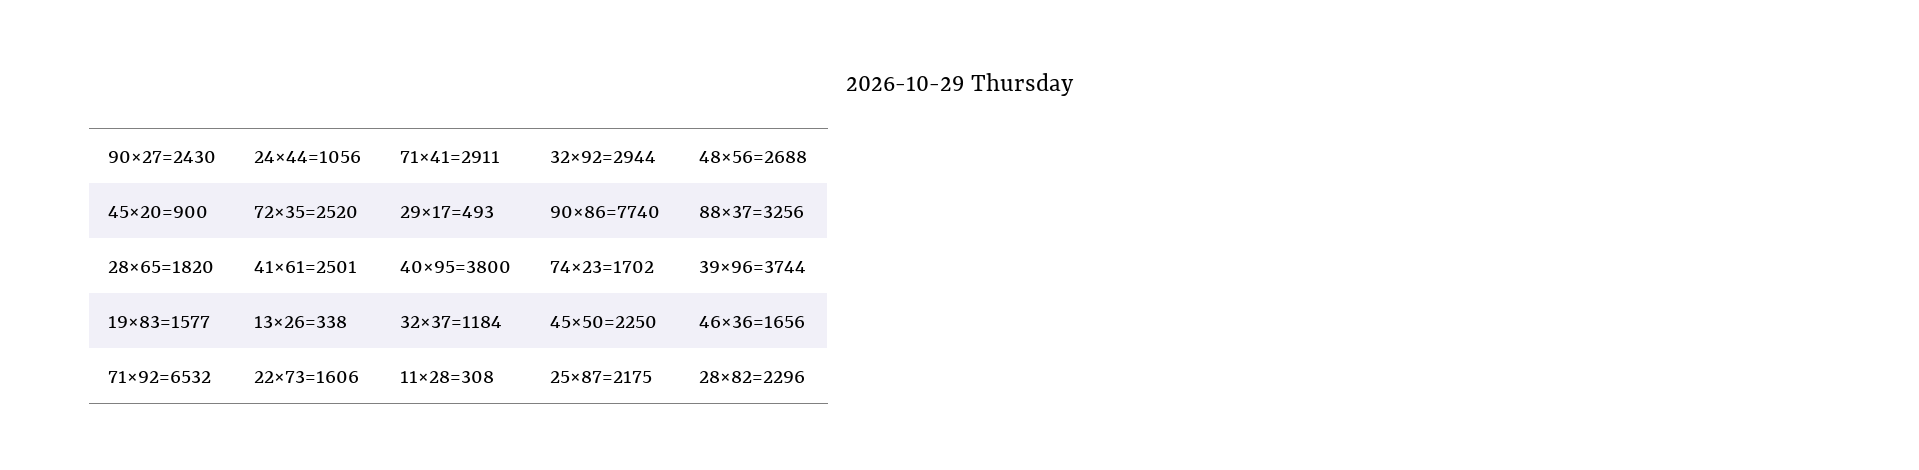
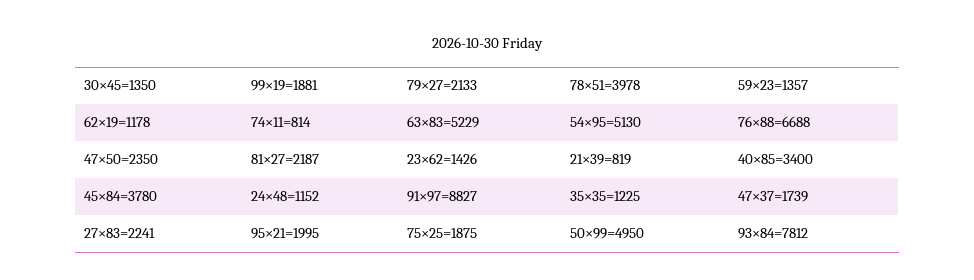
[845,73,1075,96] [107,150,216,163] [253,151,361,163] [399,151,500,163] [549,150,656,163] [698,151,807,163] [107,206,208,218] [253,205,358,218] [399,205,494,218] [549,206,660,218] [698,205,804,218] [107,261,214,273] [253,261,357,273] [399,260,511,273] [549,260,654,273] [698,260,806,273] [107,315,210,328] [253,315,347,328] [399,315,502,328] [549,316,657,328] [698,315,805,328] [107,370,211,383] [253,370,359,383] [399,370,494,383] [549,371,652,383] [698,371,805,383] 2026-10-29 Thursday // 90×27=2430 | 24×44=1056 | 71×41=2911 | 32×92=2944 | 48×56=2688 // 45×20=900 | 72×35=2520 | 29×17=493 | 90×86=7740 | 88×37=3256 // 28×65=1820 | 41×61=2501 | 40×95=3800 | 74×23=1702 | 39×96=3744 // 19×83=1577 | 13×26=338 | 32×37=1184 | 45×50=2250 | 46×36=1656 // 71×92=6532 | 22×73=1606 | 11×28=308 | 25×87=2175 | 28×82=2296 -> [431,37,544,51] [83,80,156,90] [250,80,318,91] [406,80,477,91] [569,80,640,91] [737,80,808,91] [83,116,150,128] [250,117,311,127] [406,116,479,128] [569,117,641,128] [737,116,810,127] [83,154,158,164] [250,154,319,164] [406,153,477,164] [569,154,631,165] [737,154,813,164] [83,191,157,201] [250,191,319,201] [406,191,477,202] [569,191,640,201] [737,191,808,202] [83,228,155,238] [250,228,319,239] [406,228,477,238] [569,228,644,239] [737,228,808,239] 2026-10-30 Friday // 30×45=1350 | 99×19=1881 | 79×27=2133 | 78×51=3978 | 59×23=1357 // 62×19=1178 | 74×11=814 | 63×83=5229 | 54×95=5130 | 76×88=6688 // 47×50=2350 | 81×27=2187 | 23×62=1426 | 21×39=819 | 40×85=3400 // 45×84=3780 | 24×48=1152 | 91×97=8827 | 35×35=1225 | 47×37=1739 // 27×83=2241 | 95×21=1995 | 75×25=1875 | 50×99=4950 | 93×84=7812

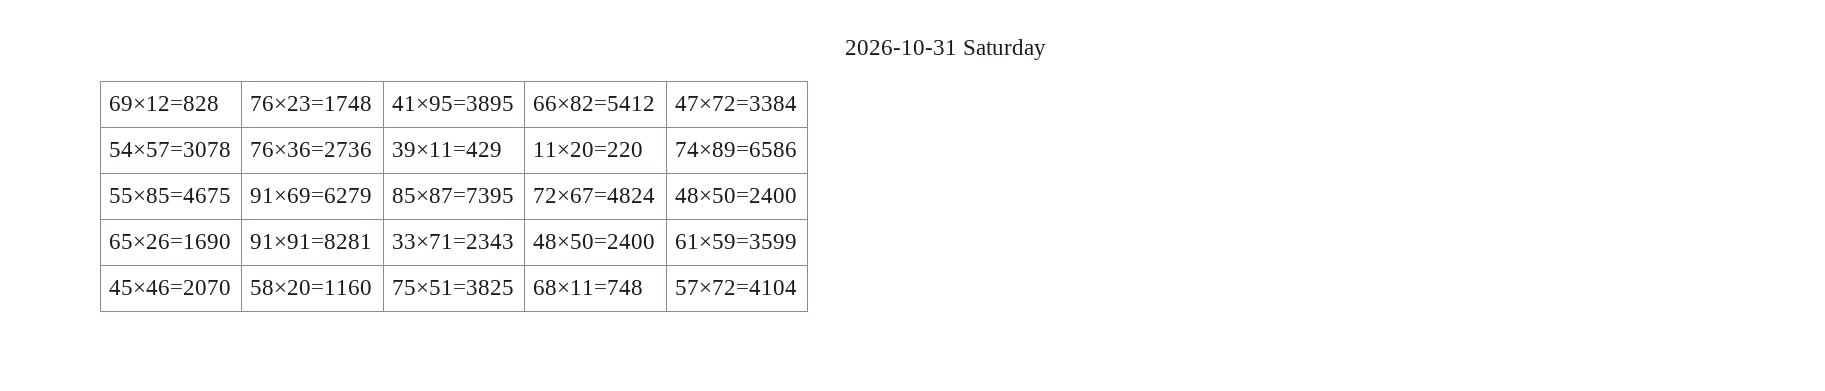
[431,37,544,51] [83,80,156,90] [250,80,318,91] [406,80,477,91] [569,80,640,91] [737,80,808,91] [83,116,150,128] [250,117,311,127] [406,116,479,128] [569,117,641,128] [737,116,810,127] [83,154,158,164] [250,154,319,164] [406,153,477,164] [569,154,631,165] [737,154,813,164] [83,191,157,201] [250,191,319,201] [406,191,477,202] [569,191,640,201] [737,191,808,202] [83,228,155,238] [250,228,319,239] [406,228,477,238] [569,228,644,239] [737,228,808,239] 2026-10-30 Friday // 30×45=1350 | 99×19=1881 | 79×27=2133 | 78×51=3978 | 59×23=1357 // 62×19=1178 | 74×11=814 | 63×83=5229 | 54×95=5130 | 76×88=6688 // 47×50=2350 | 81×27=2187 | 23×62=1426 | 21×39=819 | 40×85=3400 // 45×84=3780 | 24×48=1152 | 91×97=8827 | 35×35=1225 | 47×37=1739 // 27×83=2241 | 95×21=1995 | 75×25=1875 | 50×99=4950 | 93×84=7812 -> [844,39,1047,60] [109,96,220,111] [250,96,373,111] [392,96,515,111] [533,96,656,111] [675,96,798,111] [109,142,232,157] [250,142,373,157] [392,142,503,157] [533,142,644,157] [675,142,798,157] [109,188,232,203] [250,188,373,203] [392,188,515,203] [533,188,656,203] [675,188,798,203] [109,234,232,249] [250,234,373,249] [392,234,515,249] [533,234,656,249] [675,234,798,249] [109,280,232,295] [250,280,373,295] [392,280,515,295] [533,280,644,295] [675,280,798,295] 2026-10-31 Saturday // 69×12=828 | 76×23=1748 | 41×95=3895 | 66×82=5412 | 47×72=3384 // 54×57=3078 | 76×36=2736 | 39×11=429 | 11×20=220 | 74×89=6586 // 55×85=4675 | 91×69=6279 | 85×87=7395 | 72×67=4824 | 48×50=2400 // 65×26=1690 | 91×91=8281 | 33×71=2343 | 48×50=2400 | 61×59=3599 // 45×46=2070 | 58×20=1160 | 75×51=3825 | 68×11=748 | 57×72=4104

